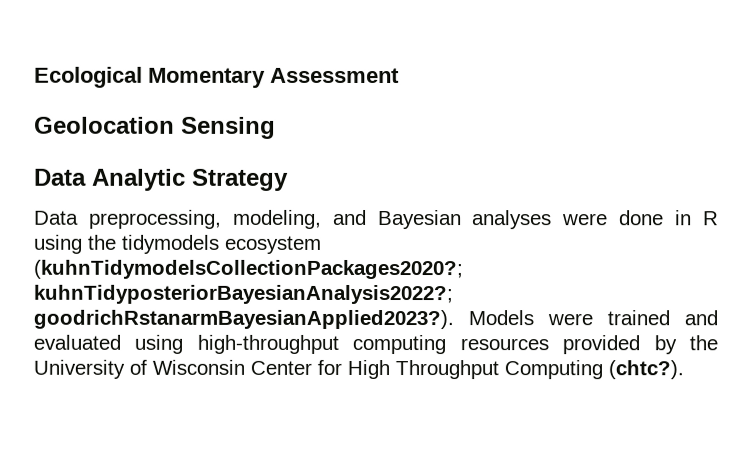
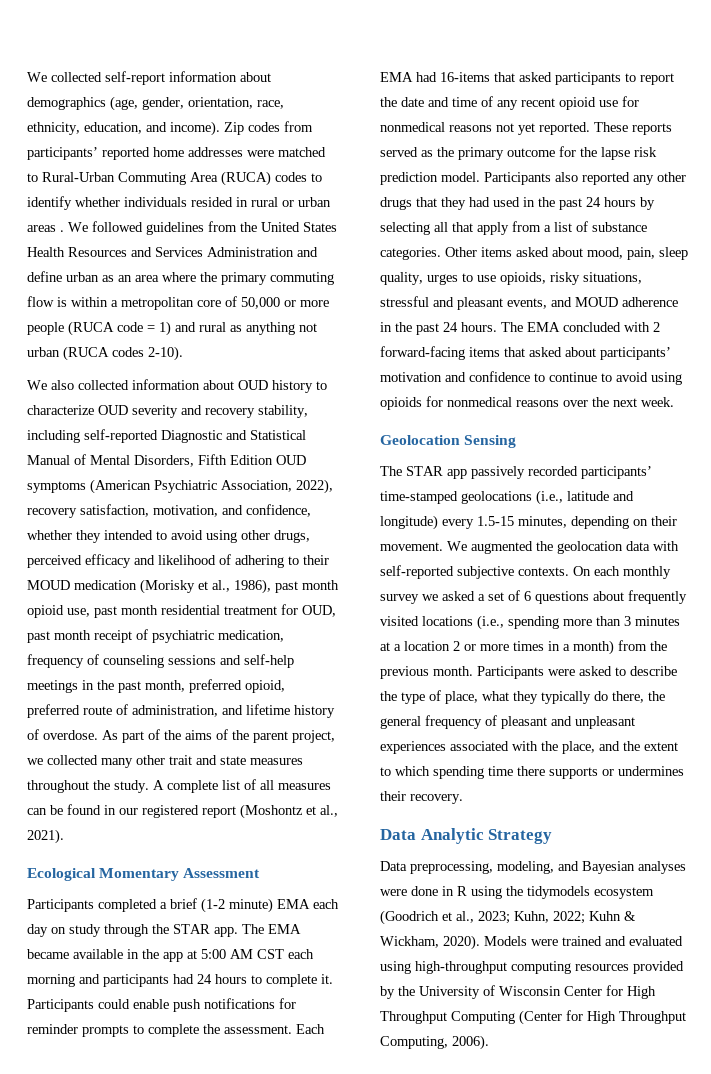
[34,66,400,88] [34,116,276,139] Ecological Momentary Assessment // Geolocation Sensing -> [27,71,271,85] [27,96,284,111] [27,121,313,136] [27,147,326,160] [27,171,322,186] [27,196,331,210] [27,221,337,235] [27,247,318,257] [27,271,334,285] [27,296,329,310] [27,321,317,336] [27,346,183,361] [27,379,327,393] [27,405,308,418] [27,429,306,443] [27,454,306,467] [27,479,333,494] [27,504,311,518] [27,530,310,543] [27,554,329,568] [27,579,339,594] [27,604,336,618] [27,629,284,643] [27,654,294,668] [27,679,285,693] [27,704,335,718] [27,729,335,743] [27,755,303,768] [27,779,331,793] [27,804,338,819] [27,829,64,844] [27,868,261,881] [27,898,339,913] [27,924,301,937] [27,949,314,962] [27,974,333,987] [27,998,296,1012] [27,1024,325,1037] [380,72,674,85] [380,96,639,110] [380,122,672,135] [380,146,657,160] [380,172,686,185] [380,197,655,210] [380,221,647,235] [380,247,688,260] [380,272,642,285] [380,296,678,310] [380,322,660,335] [380,346,671,360] [380,371,682,385] [380,396,674,410] [380,435,517,448] [380,466,652,479] [380,490,634,505] [380,515,677,530] [380,541,679,554] [380,565,671,579] [380,590,687,604] [380,615,680,630] [380,640,667,655] [380,666,677,679] [380,690,665,704] [380,715,635,729] [380,741,678,754] [380,766,684,779] [380,791,463,804] We collected self-report information about demographics (age, gender, orientation, race, ethnicity, education, and income). Zip codes from participants’ reported home addresses were matched to Rural-Urban Commuting Area (RUCA) codes to identify whether individuals resided in rural or urban areas . We followed guidelines from the United States Health Resources and Services Administration and define urban as an area where the primary commuting flow is within a metropolitan core of 50,000 or more people (RUCA code = 1) and rural as anything not urban (RUCA codes 2-10). // We also collected information about OUD history to characterize OUD severity and recovery stability, including self-reported Diagnostic and Statistical Manual of Mental Disorders, Fifth Edition OUD symptoms (American Psychiatric Association, 2022), recovery satisfaction, motivation, and confidence, whether they intended to avoid using other drugs, perceived efficacy and likelihood of adhering to their MOUD medication (Morisky et al., 1986), past month opioid use, past month residential treatment for OUD, past month receipt of psychiatric medication, frequency of counseling sessions and self-help meetings in the past month, preferred opioid, preferred route of administration, and lifetime history of overdose. As part of the aims of the parent project, we collected many other trait and state measures throughout the study. A complete list of all measures can be found in our registered report (Moshontz et al., 2021). // Ecological Momentary Assessment // Participants completed a brief (1-2 minute) EMA each day on study through the STAR app. The EMA became available in the app at 5:00 AM CST each morning and participants had 24 hours to complete it. Participants could enable push notifications for reminder prompts to complete the assessment. Each EMA had 16-items that asked participants to report the date and time of any recent opioid use for nonmedical reasons not yet reported. These reports served as the primary outcome for the lapse risk prediction model. Participants also reported any other drugs that they had used in the past 24 hours by selecting all that apply from a list of substance categories. Other items asked about mood, pain, sleep quality, urges to use opioids, risky situations, stressful and pleasant events, and MOUD adherence in the past 24 hours. The EMA concluded with 2 forward-facing items that asked about participants’ motivation and confidence to continue to avoid using opioids for nonmedical reasons over the next week. // Geolocation Sensing // The STAR app passively recorded participants’ time-stamped geolocations (i.e., latitude and longitude) every 1.5-15 minutes, depending on their movement. We augmented the geolocation data with self-reported subjective contexts. On each monthly survey we asked a set of 6 questions about frequently visited locations (i.e., spending more than 3 minutes at a location 2 or more times in a month) from the previous month. Participants were asked to describe the type of place, what they typically do there, the general frequency of pleasant and unpleasant experiences associated with the place, and the extent to which spending time there supports or undermines their recovery.
[33,259,463,280] [33,284,453,305] [33,309,454,330] (kuhnTidymodelsCollectionPackages2020?; kuhnTidyposteriorBayesianAnalysis2022?; goodrichRstanarmBayesianApplied2023?). -> [380,910,636,925] [380,935,480,950] (Goodrich et al., 2023; Kuhn, 2022; Kuhn & Wickham, 2020).
[608,360,684,380] (chtc?). -> [519,1010,686,1025] [380,1035,489,1050] (Center for High Throughput Computing, 2006).

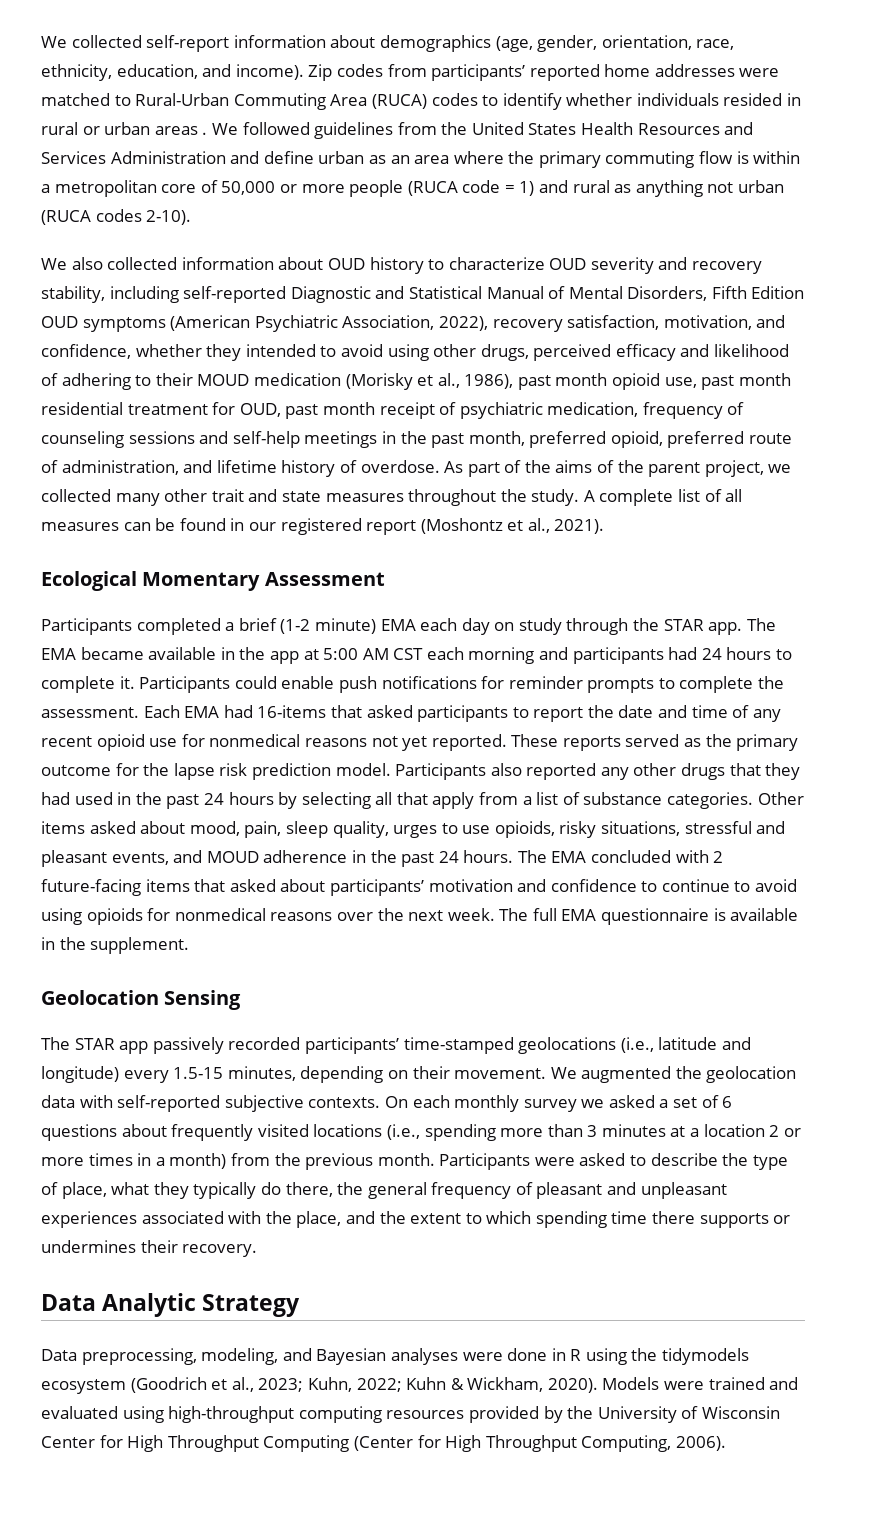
[380,346,465,360] forward-facing -> [41,879,141,896] future-facing
(674, 402) none -> [499,908,799,925] [41,937,190,954] The full EMA questionnaire is available in the supplement.

